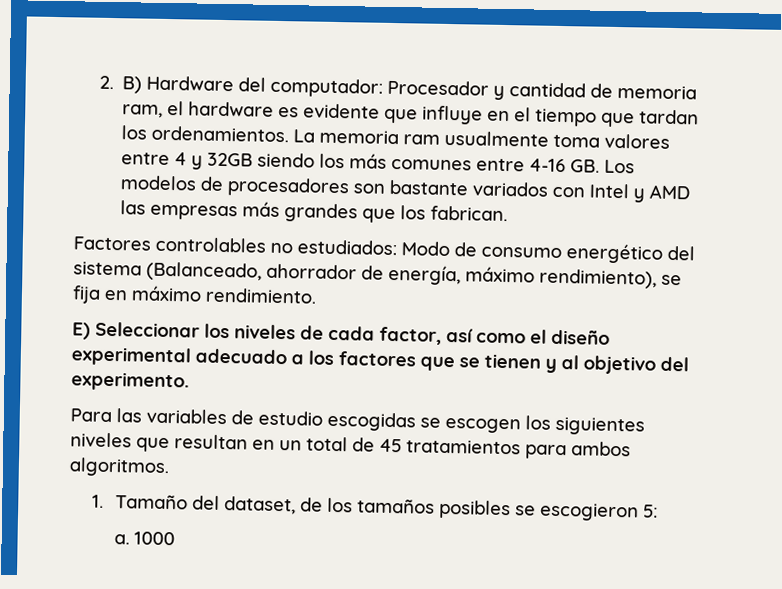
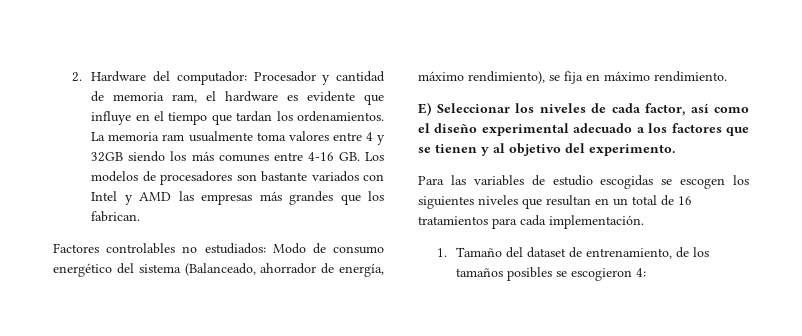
[122,76,143,94] B) -> (83, 77) none
[379,438,402,453] 45 -> [678,196,692,205] 16
[571,441,631,457] [69,457,170,478] ambos algoritmos. -> [520,215,644,229] cada implementación.
[223,496,296,515] dataset, -> [527,247,673,259] dataset de entrenamiento,
[642,504,658,518] [113,531,175,546] 5: // a. 1000 -> [636,268,647,277] 4:

